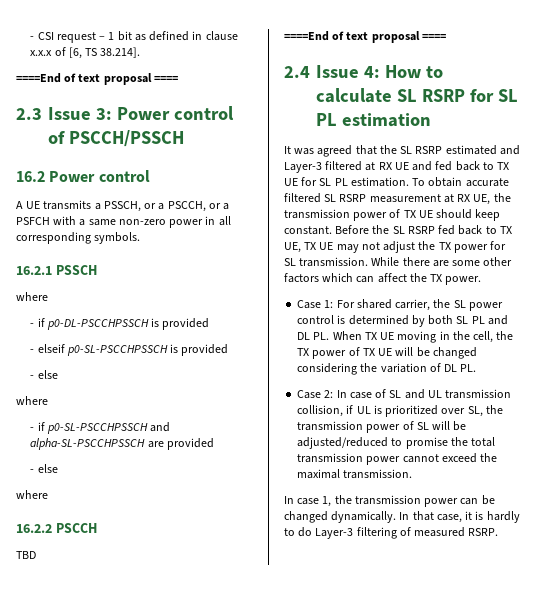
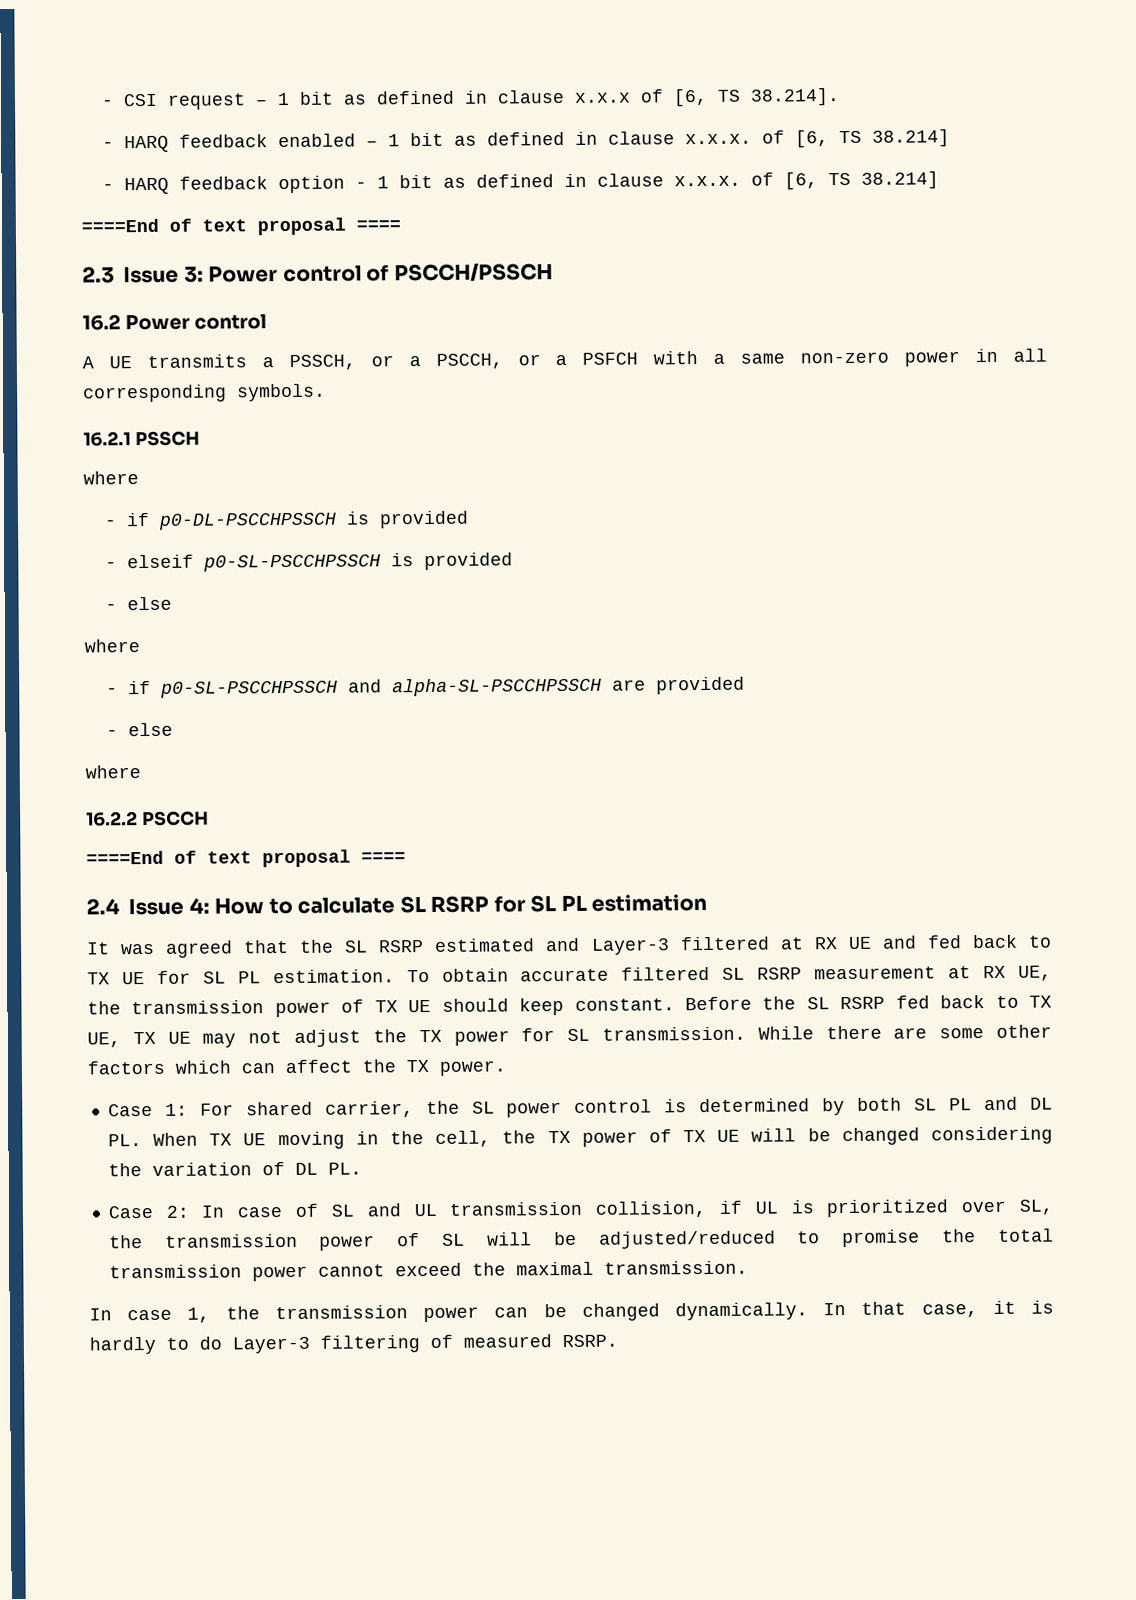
(141, 52) none -> [102,129,951,153] [102,171,940,195] // - HARQ feedback enabled – 1 bit as defined in clause x.x.x. of [6, TS 38.214] // - HARQ feedback option - 1 bit as defined in clause x.x.x. of [6, TS 38.214]
[16,551,36,559] // TBD -> (209, 818) none

